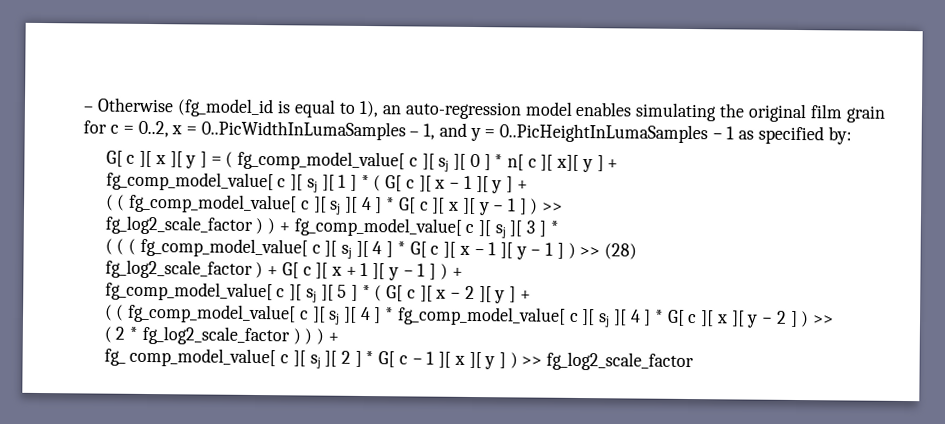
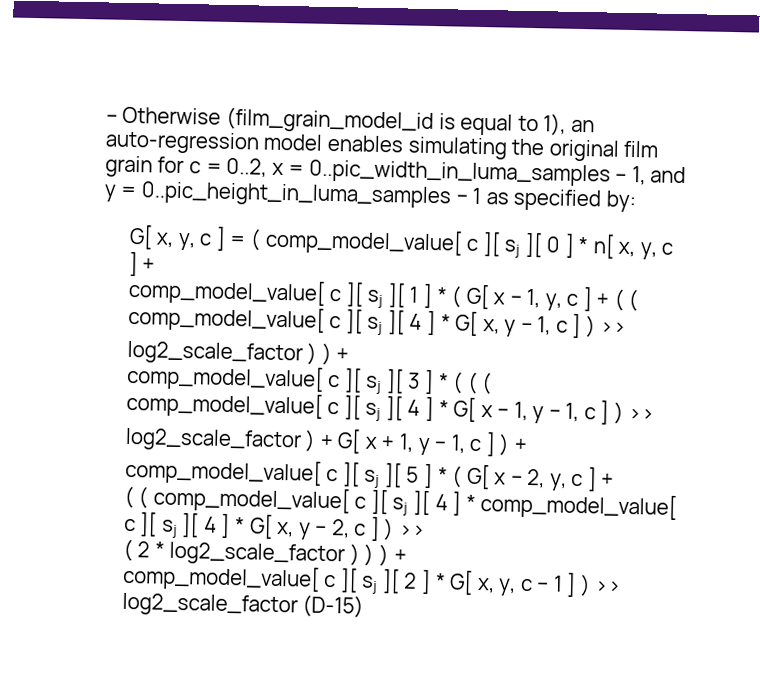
[177,98,275,118] (fg_model_id -> [225,106,434,135] (film_grain_model_id
[200,120,406,141] 0..PicWidthInLumaSamples -> [308,159,611,187] 0..pic_width_in_luma_samples
[499,123,709,144] 0..PicHeightInLumaSamples -> [140,181,452,209] 0..pic_height_in_luma_samples
[126,150,197,169] c ][ x ][ y -> [156,232,213,251] x, y, c
[237,150,406,171] fg_comp_model_value[ -> [264,227,463,256] comp_model_value[
[527,154,619,173] [105,171,274,192] c ][ x][ y ] + // fg_comp_model_value[ -> [618,241,674,260] [128,251,156,277] [127,277,326,306] x, y, c ] + // comp_model_value[
[405,175,528,194] [104,193,564,216] [104,215,462,237] c ][ x − 1 ][ y ] + // ( ( fg_comp_model_value[ c ][ sj ][ 4 ] * G[ c ][ x ][ y − 1 ] ) >> // fg_log2_scale_factor ) ) + fg_comp_model_value[ -> [493,287,640,312] [127,304,628,339] [126,340,350,366] [125,363,324,392] x − 1, y, c ] + ( ( comp_model_value[ c ][ sj ][ 4 ] * G[ x, y − 1, c ] ) >> // log2_scale_factor ) ) + // comp_model_value[
(559, 227) // -> (449, 381) none
[139,237,638,260] [104,259,253,279] fg_comp_model_value[ c ][ sj ][ 4 ] * G[ c ][ x − 1 ][ y − 1 ] ) >> (28) // fg_log2_scale_factor -> [125,390,656,425] [124,427,302,453] comp_model_value[ c ][ sj ][ 4 ] * G[ x − 1, y − 1, c ] ) >> // log2_scale_factor
[302,262,426,281] c ][ x + 1 ][ y − 1 -> [364,433,482,456] x + 1, y − 1, c
[104,281,273,302] fg_comp_model_value[ -> [124,457,322,486] comp_model_value[
[406,285,531,304] [103,303,787,328] c ][ x − 2 ][ y ] + // ( ( fg_comp_model_value[ c ][ sj ][ 4 ] * fg_comp_model_value[ c ][ sj ][ 4 ] * G[ c ][ x ][ y − 2 -> [494,467,615,492] [123,485,678,521] [123,512,367,540] x − 2, y, c ] + // ( ( comp_model_value[ c ][ sj ][ 4 ] * comp_model_value[ c ][ sj ][ 4 ] * G[ x, y − 2, c
[141,325,290,346] fg_log2_scale_factor -> [169,541,346,567] log2_scale_factor
[103,348,126,366] fg_ -> (407, 556) none
(396, 359) none -> [476,577,517,596] x, y,
[438,351,695,372] ][ x ][ y ] ) >> fg_log2_scale_factor -> [566,572,623,597] [121,592,365,618] ] ) >> log2_scale_factor (D-15)

